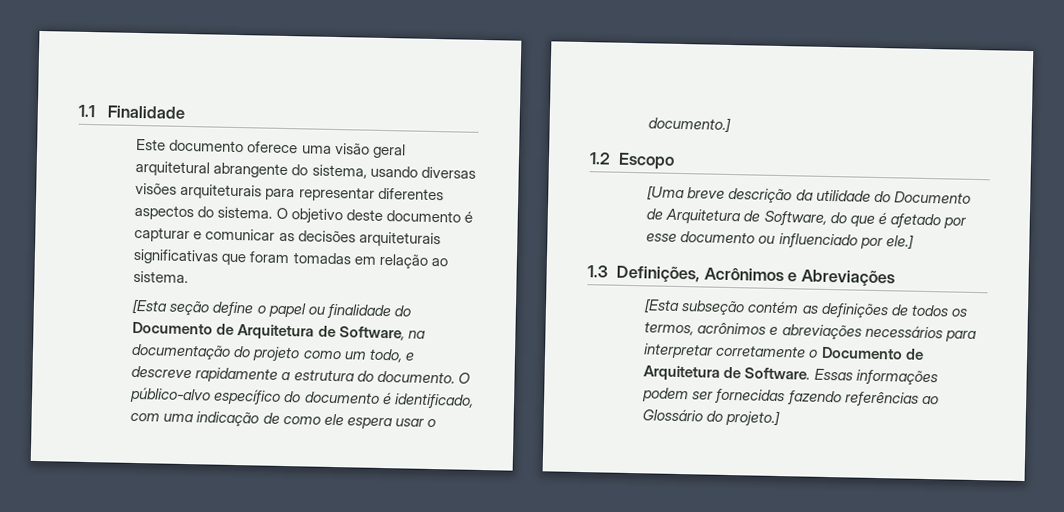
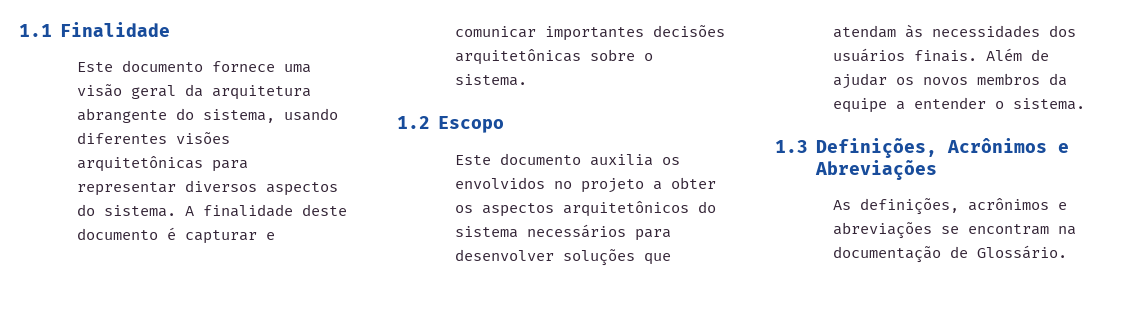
[247,141,299,154] oferece -> [212,61,276,72] fornece
[135,160,211,177] arquitetural -> [185,84,312,100] da arquitetura
[420,166,476,179] [135,182,263,200] diversas visões arquiteturais -> [77,132,231,144] [77,156,204,172] diferentes visões arquitetônicas
[377,187,444,201] diferentes -> [185,180,258,192] diversos
[275,207,343,225] O objetivo -> [185,204,294,217] A finalidade
[278,230,441,248] [133,248,448,269] [133,270,189,284] [132,298,411,320] [132,321,426,341] [131,343,415,363] [131,365,470,384] [129,386,474,409] [130,411,436,430] [648,116,732,134] [589,152,676,170] [647,185,971,204] [646,208,967,229] [646,231,914,250] as decisões arquiteturais significativas que foram tomadas em relação ao sistema. // [Esta seção define o papel ou finalidade do Documento de Arquitetura de Software, na documentação do projeto como um todo, e descreve rapidamente a estrutura do documento. O público-alvo específico do documento é identificado, com uma indicação de como ele espera usar o documento.] // 1.2 Escopo // [Uma breve descrição da utilidade do Documento de Arquitetura de Software, do que é afetado por esse documento ou influenciado por ele.] -> [545,25,726,41] [455,49,654,65] [455,74,528,86] [397,116,504,133] [455,153,681,166] [455,177,717,193] [455,201,717,217] [455,224,672,241] [455,249,672,266] [833,24,1077,38] [833,48,1050,62] [833,73,1068,89] [833,97,1086,113] importantes decisões arquitetônicas sobre o sistema. // 1.2 Escopo // Este documento auxilia os envolvidos no projeto a obter os aspectos arquitetônicos do sistema necessários para desenvolver soluções que atendam às necessidades dos usuários finais. Além de ajudar os novos membros da equipe a entender o sistema.
[644,298,968,319] [644,321,977,343] [643,343,924,360] [643,365,938,386] [642,387,939,407] [642,408,781,428] [Esta subseção contém as definições de todos os termos, acrônimos e abreviações necessários para interpretar corretamente o Documento de Arquitetura de Software. Essas informações podem ser fornecidas fazendo referências ao Glossário do projeto.] -> [833,198,1068,215] [833,222,1077,239] [833,245,1068,263] As definições, acrônimos e abreviações se encontram na documentação de Glossário.

